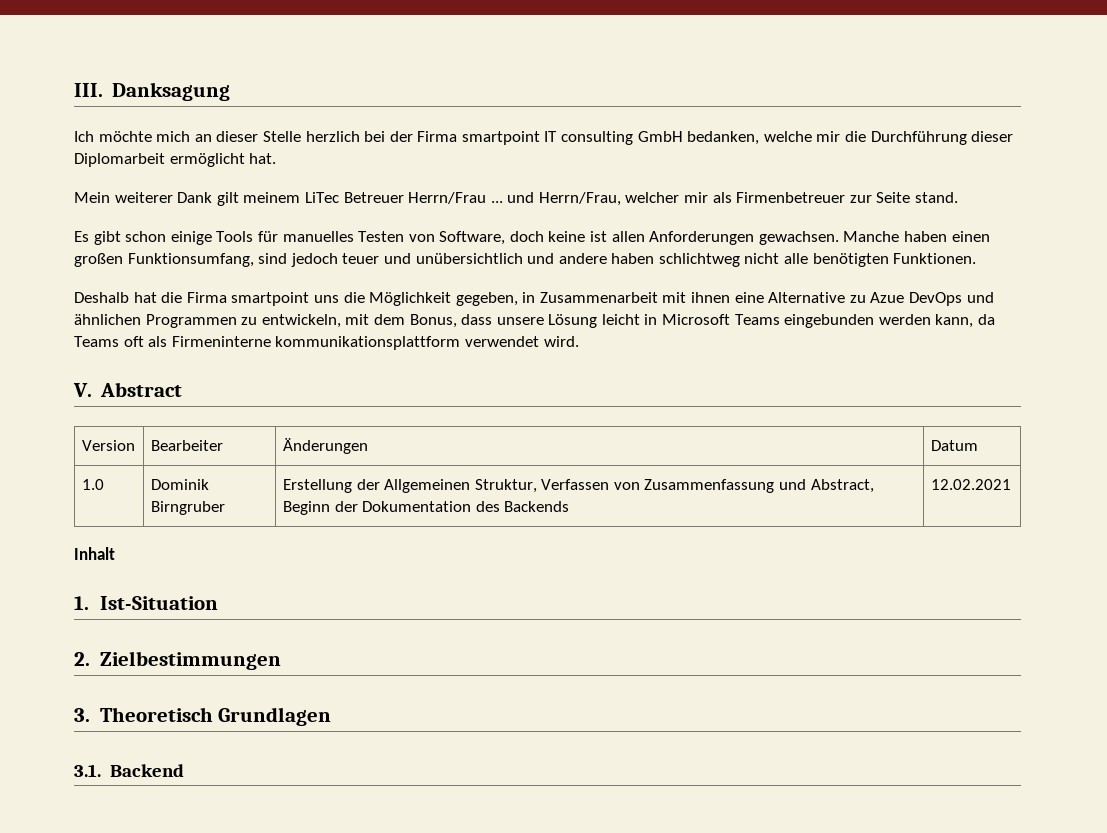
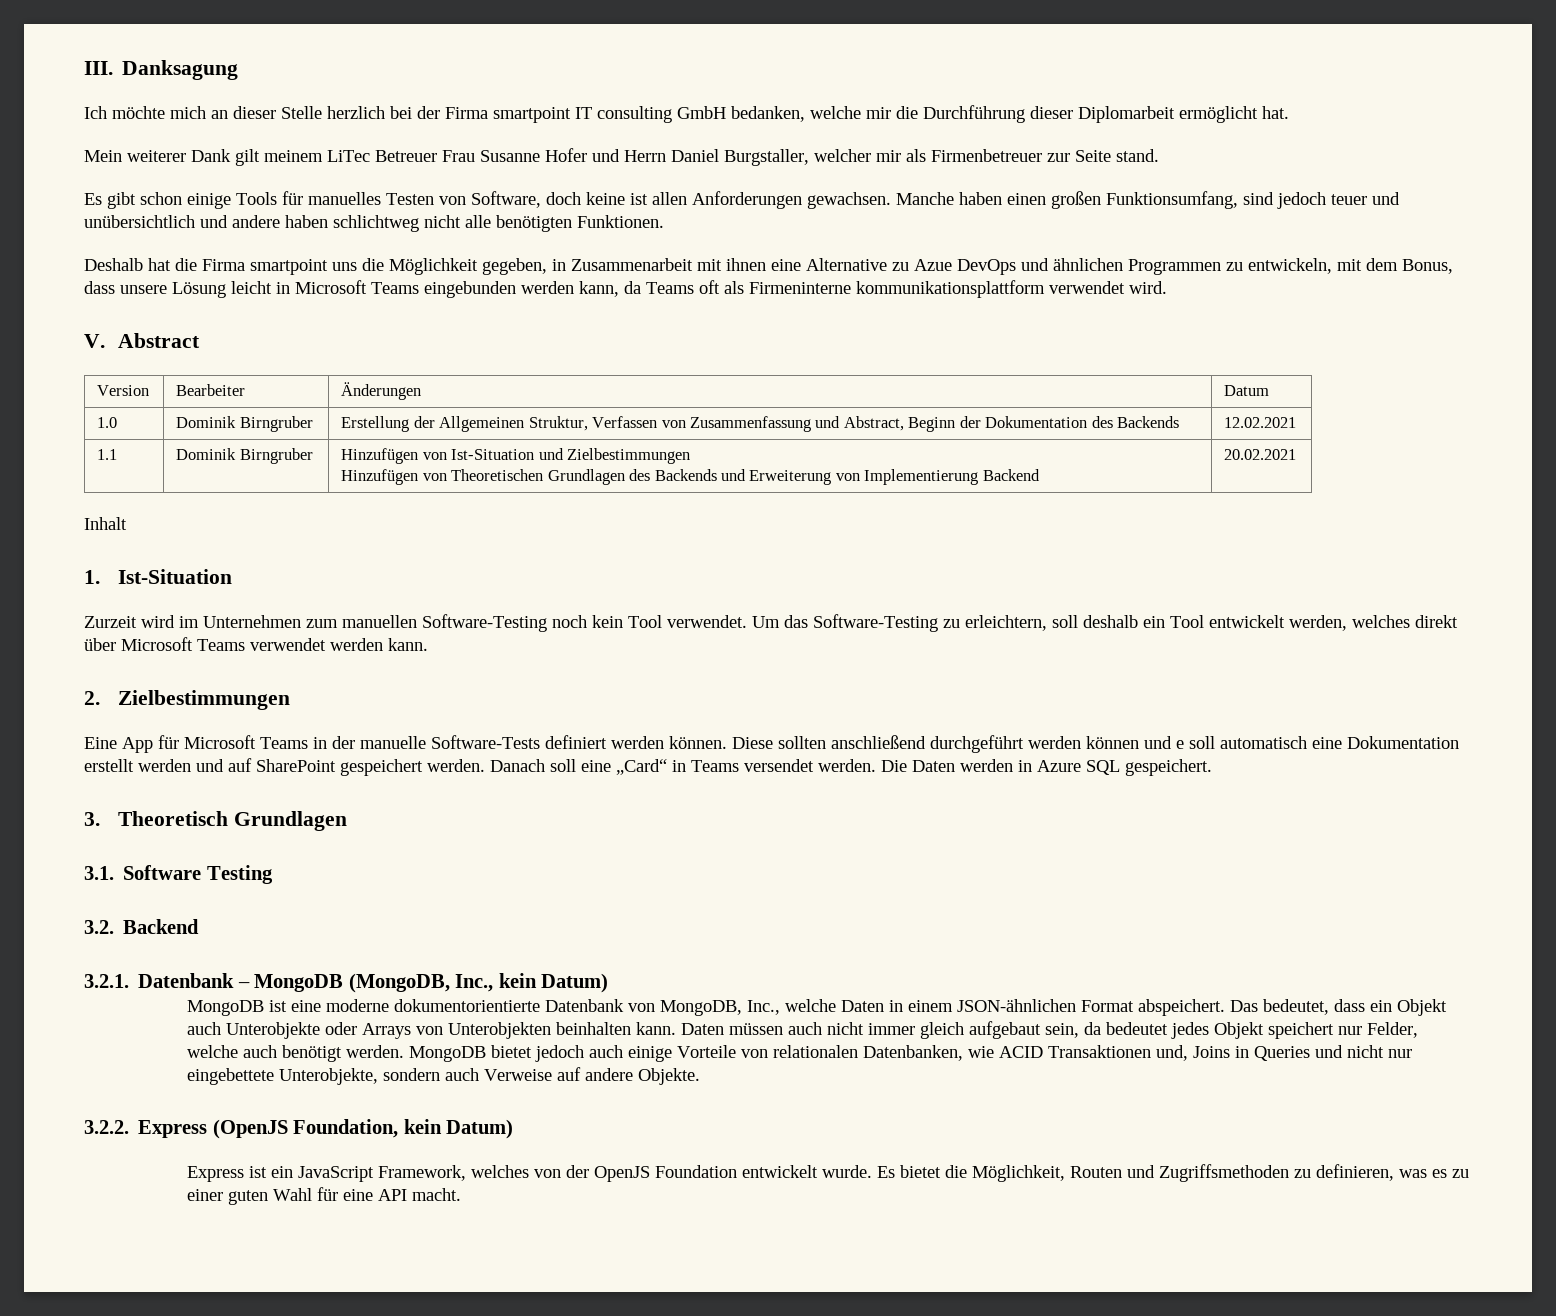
[408,192,621,206] Herrn/Frau ... und Herrn/Frau, -> [442,148,809,166] Frau Susanne Hofer und Herrn Daniel Burgstaller,
[74,547,115,560] [74,596,218,610] [74,651,281,670] [74,707,332,726] [74,764,184,777] // Inhalt // 1. Ist-Situation // 2. Zielbestimmungen // 3. Theoretisch Grundlagen // 3.1. Backend -> [97,449,118,460] [176,448,313,464] [341,448,691,464] [341,469,1040,485] [1224,449,1297,460] [84,517,127,530] [84,569,233,584] [84,614,1458,632] [84,637,428,651] [84,690,291,710] [84,735,1459,753] [84,758,1212,776] [84,811,348,831] [84,865,273,884] [84,919,200,934] [84,973,609,993] [187,999,1448,1016] [187,1021,1419,1039] [187,1045,1413,1062] [187,1067,701,1085] [84,1119,514,1139] [187,1164,1470,1182] [187,1187,462,1205] // 1.1 | Dominik Birngruber | Hinzufügen von Ist-Situation und Zielbestimmungen // Hinzufügen von Theoretischen Grundlagen des Backends und Erweiterung von Implementierung Backend | 20.02.2021 // Inhalt // 1. Ist-Situation // Zurzeit wird im Unternehmen zum manuellen Software-Testing noch kein Tool verwendet. Um das Software-Testing zu erleichtern, soll deshalb ein Tool entwickelt werden, welches direkt über Microsoft Teams verwendet werden kann. // 2. Zielbestimmungen // Eine App für Microsoft Teams in der manuelle Software-Tests definiert werden können. Diese sollten anschließend durchgeführt werden können und e soll automatisch eine Dokumentation erstellt werden und auf SharePoint gespeichert werden. Danach soll eine „Card“ in Teams versendet werden. Die Daten werden in Azure SQL gespeichert. // 3. Theoretisch Grundlagen // 3.1. Software Testing // 3.2. Backend // 3.2.1. Datenbank – MongoDB (MongoDB, Inc., kein Datum) // MongoDB ist eine moderne dokumentorientierte Datenbank von MongoDB, Inc., welche Daten in einem JSON-ähnlichen Format abspeichert. Das bedeutet, dass ein Objekt auch Unterobjekte oder Arrays von Unterobjekten beinhalten kann. Daten müssen auch nicht immer gleich aufgebaut sein, da bedeutet jedes Objekt speichert nur Felder, welche auch benötigt werden. MongoDB bietet jedoch auch einige Vorteile von relationalen Datenbanken, wie ACID Transaktionen und, Joins in Queries und nicht nur eingebettete Unterobjekte, sondern auch Verweise auf andere Objekte. // 3.2.2. Express (OpenJS Foundation, kein Datum) // Express ist ein JavaScript Framework, welches von der OpenJS Foundation entwickelt wurde. Es bietet die Möglichkeit, Routen und Zugriffsmethoden zu definieren, was es zu einer guten Wahl für eine API macht.

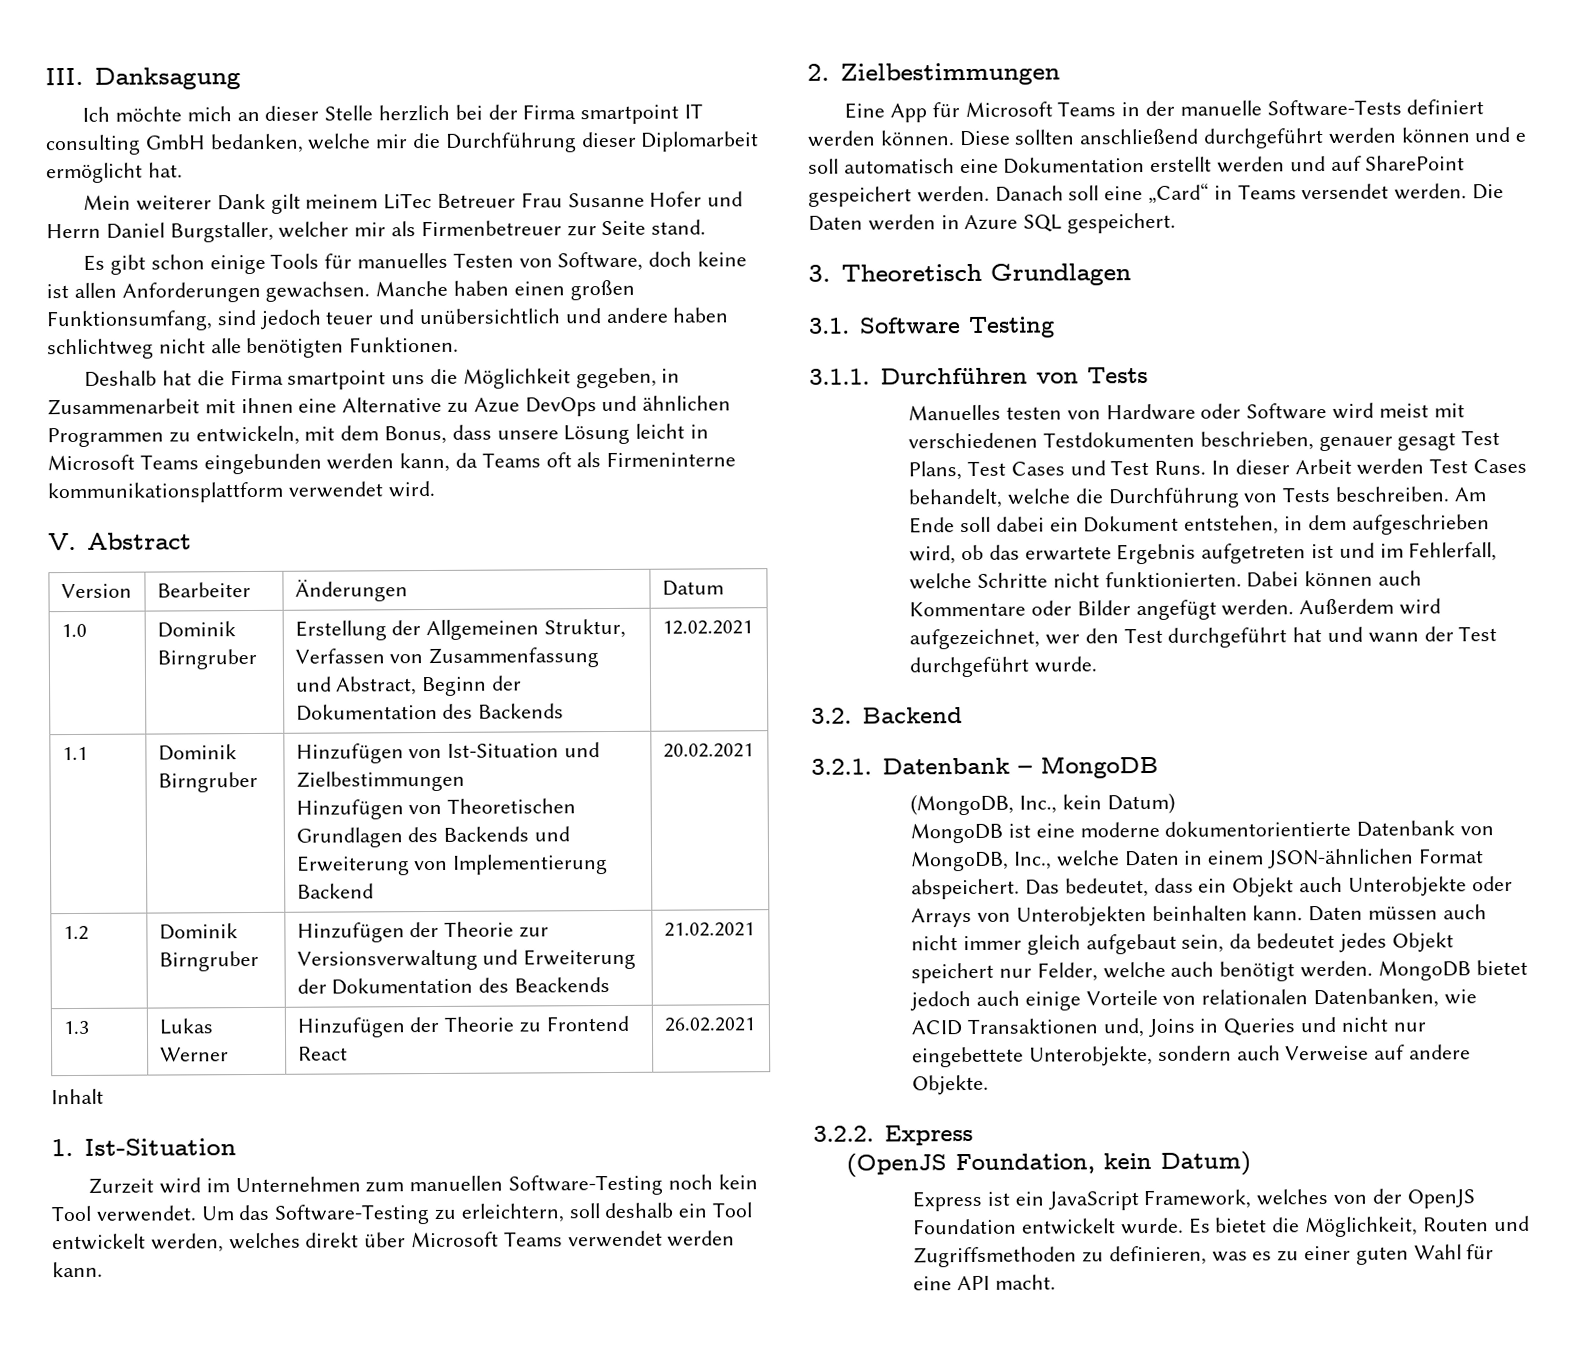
(1297, 454) none -> [62,925,89,941] [158,923,238,940] [158,950,259,972] [296,921,549,943] [296,948,637,971] [296,977,610,995] [663,922,755,937] [62,1020,89,1035] [158,1018,213,1035] [159,1047,229,1062] [296,1015,629,1038] [297,1046,348,1061] [663,1017,755,1032] // 1.2 | Dominik Birngruber | Hinzufügen der Theorie zur Versionsverwaltung und Erweiterung der Dokumentation des Beackends | 21.02.2021 // 1.3 | Lukas Werner | Hinzufügen der Theorie zu Frontend React | 26.02.2021
(273, 874) none -> [809,366,1148,385] [908,402,1465,421] [908,430,1501,452] [908,458,1527,481] [908,486,1487,509] [909,514,1490,535] [909,542,1498,565] [909,570,1422,590] [909,598,1441,621] [909,626,1498,650] [909,656,1097,678] // 3.1.1. Durchführen von Tests // Manuelles testen von Hardware oder Software wird meist mit verschiedenen Testdokumenten beschrieben, genauer gesagt Test Plans, Test Cases und Test Runs. In dieser Arbeit werden Test Cases behandelt, welche die Durchführung von Tests beschreiben. Am Ende soll dabei ein Dokument entstehen, in dem aufgeschrieben wird, ob das erwartete Ergebnis aufgetreten ist und im Fehlerfall, welche Schritte nicht funktionierten. Dabei können auch Kommentare oder Bilder angefügt werden. Außerdem wird aufgezeichnet, wer den Test durchgeführt hat und wann der Test durchgeführt wurde.
(344, 983) none -> (1159, 767) //
(208, 1129) none -> (973, 1135) //

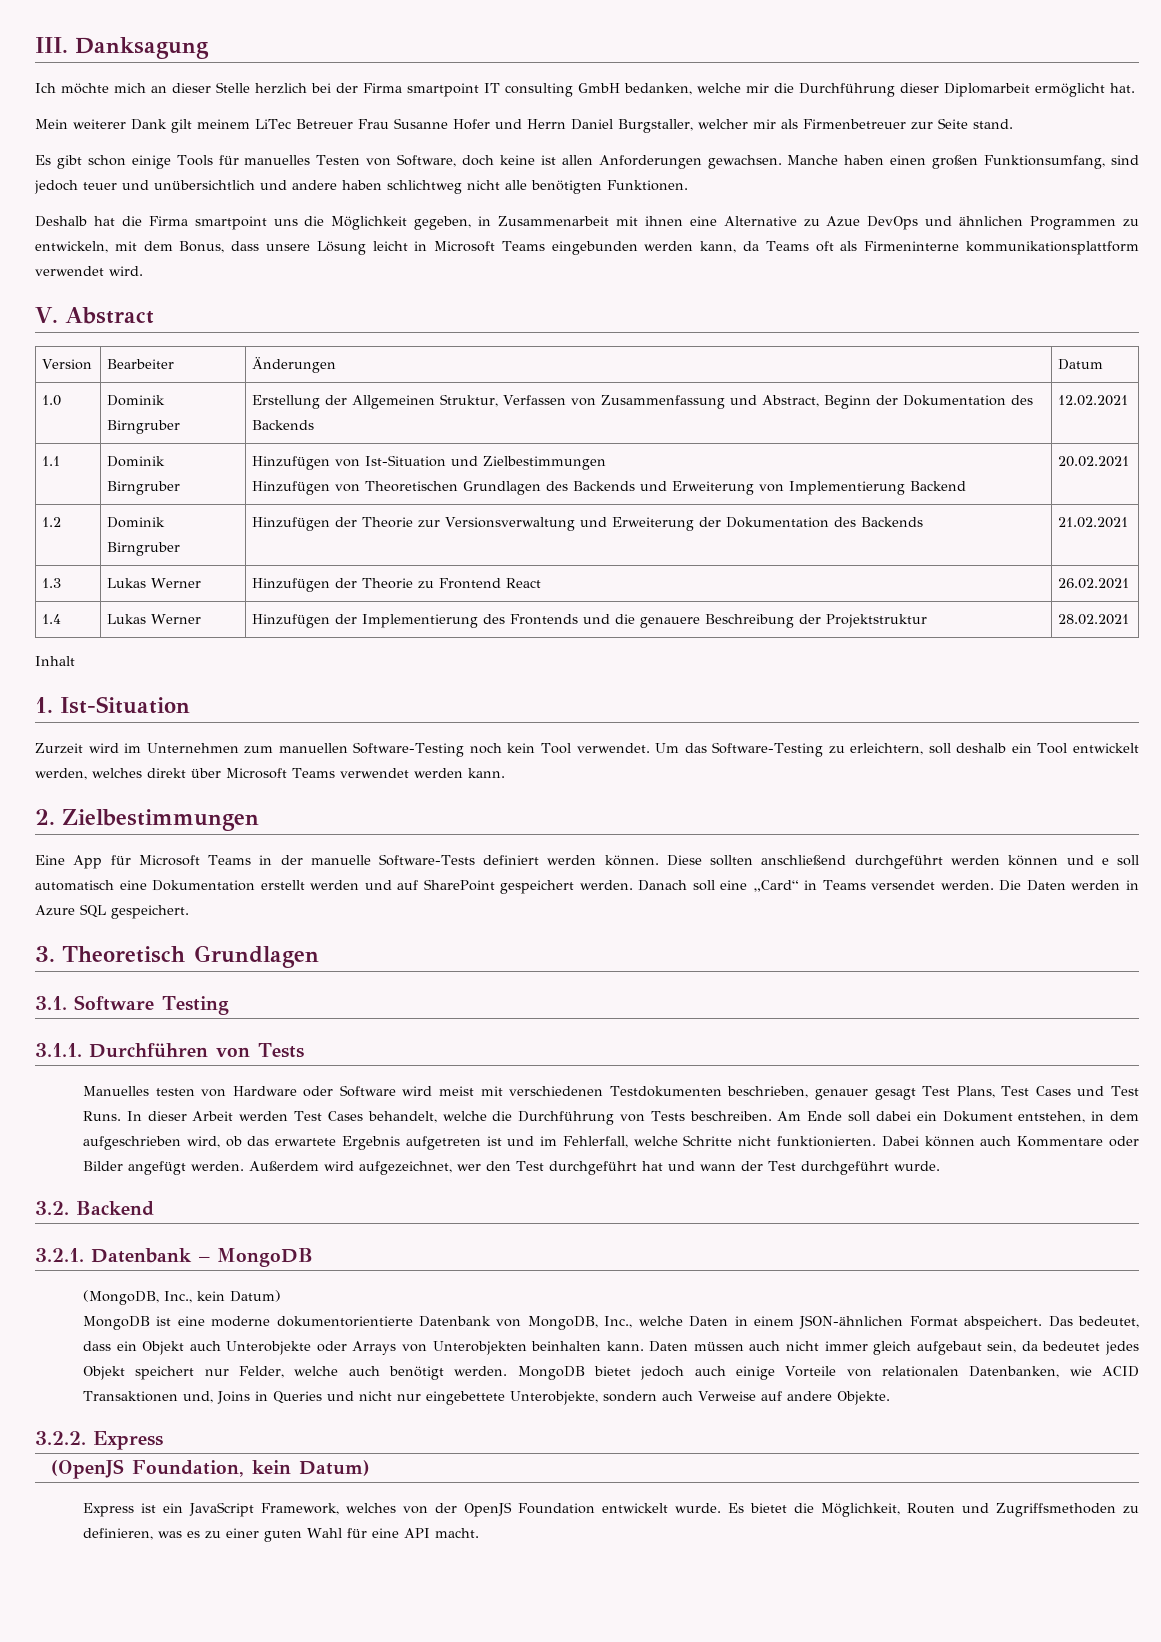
[513,977,610,993] Beackends -> [861,517,924,527] Backends
(755, 1024) none -> [42,614,62,624] [107,614,202,624] [252,614,928,628] [1058,614,1130,625] // 1.4 | Lukas Werner | Hinzufügen der Implementierung des Frontends und die genauere Beschreibung der Projektstruktur | 28.02.2021

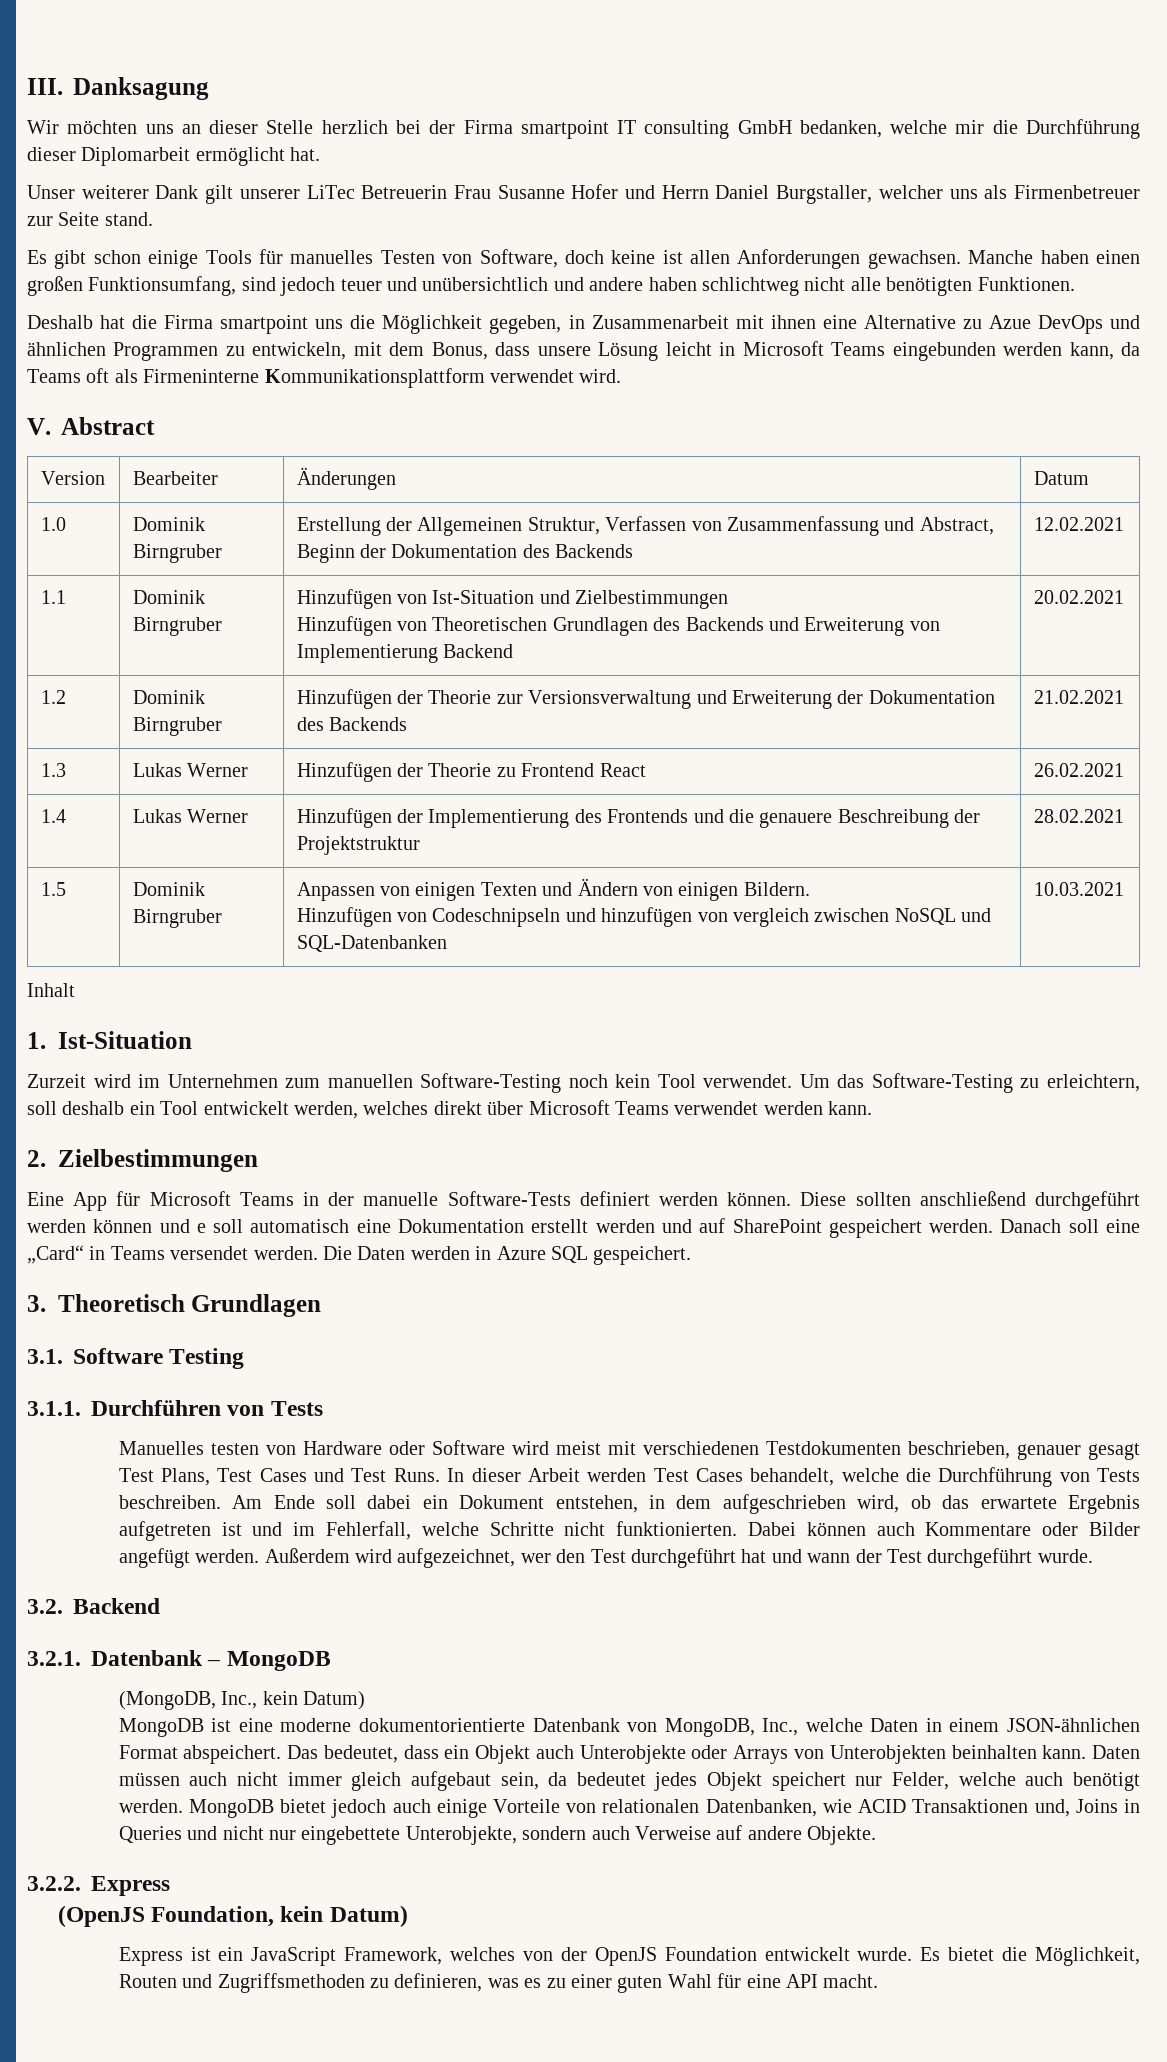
[35,83,146,94] Ich möchte mich -> [27,120,174,134] Wir möchten uns
[35,119,68,129] Mein -> [27,185,75,199] Unser
[197,119,353,129] meinem LiTec Betreuer -> [239,185,448,199] unserer LiTec Betreuerin
[752,119,776,129] mir -> [949,189,978,199] uns
[965,241,1139,255] kommunikationsplattform -> [264,368,485,388] Kommunikationsplattform
(1130, 619) none -> [40,882,66,896] [132,882,205,896] [132,909,222,928] [296,878,810,901] [296,907,992,927] [296,935,447,952] [1033,882,1124,896] // 1.5 | Dominik Birngruber | Anpassen von einigen Texten und Ändern von einigen Bildern. // Hinzufügen von Codeschnipseln und hinzufügen von vergleich zwischen NoSQL und SQL-Datenbanken | 10.03.2021

